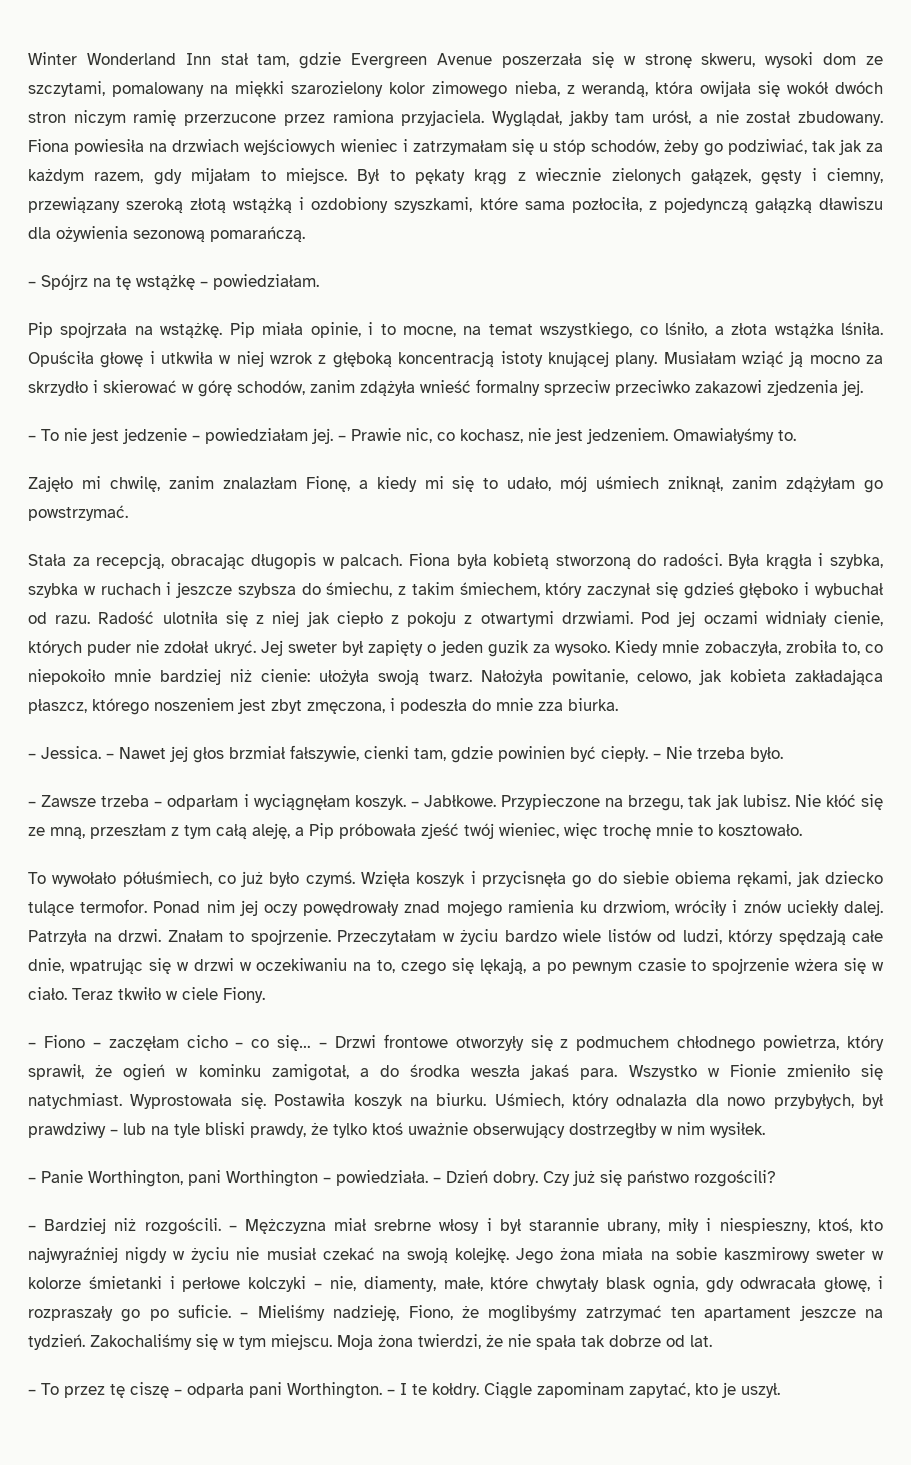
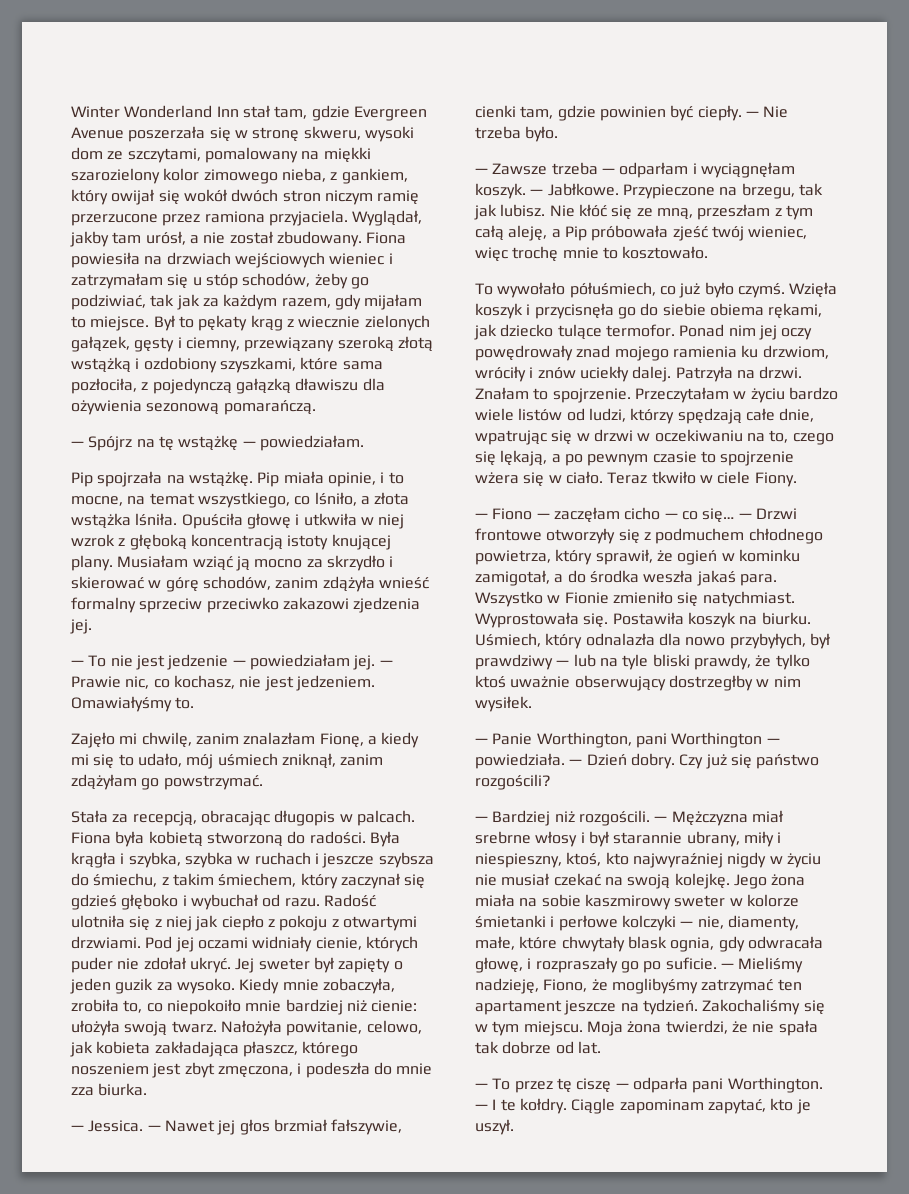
[581,81,751,98] werandą, która owijała -> [341,168,408,184] [71,189,155,205] gankiem, który owijał
[28,281,36,287] – -> [71,441,84,447] —
[200,281,208,287] – -> [242,441,256,447] —
[28,435,36,441] – -> [71,660,84,666] —
[192,435,200,441] – -> [232,660,246,666] —
[338,435,346,441] – -> [379,660,393,666] —
[28,746,114,759] – Jessica. – -> [71,1120,161,1132] — Jessica. —
[653,753,661,759] – -> [745,111,759,117] —
[28,801,36,807] – -> [475,168,488,174] —
[154,801,163,807] – -> [601,168,615,174] —
[410,801,419,807] – -> [530,189,544,195] —
[28,1035,101,1048] – Fiono – -> [475,508,550,520] — Fiono —
[235,1042,244,1048] – -> [664,513,678,519] —
[319,1042,328,1048] – -> [738,513,752,519] —
[110,1129,118,1135] – -> [556,660,570,666] —
[28,1177,36,1183] – -> [475,738,488,744] —
[323,1170,441,1186] – powiedziała. – -> [766,738,780,744] [475,753,583,769] — powiedziała. —
[28,1225,36,1231] – -> [475,816,488,822] —
[228,1225,237,1231] – -> [654,816,668,822] —
[314,1283,323,1289] – -> [680,921,694,927] —
[240,1312,249,1318] – -> [720,963,734,969] —
[28,1389,36,1395] – -> [475,1083,488,1089] —
[174,1389,182,1395] – -> [615,1083,629,1089] —
[387,1389,395,1395] – -> [475,1104,488,1110] —

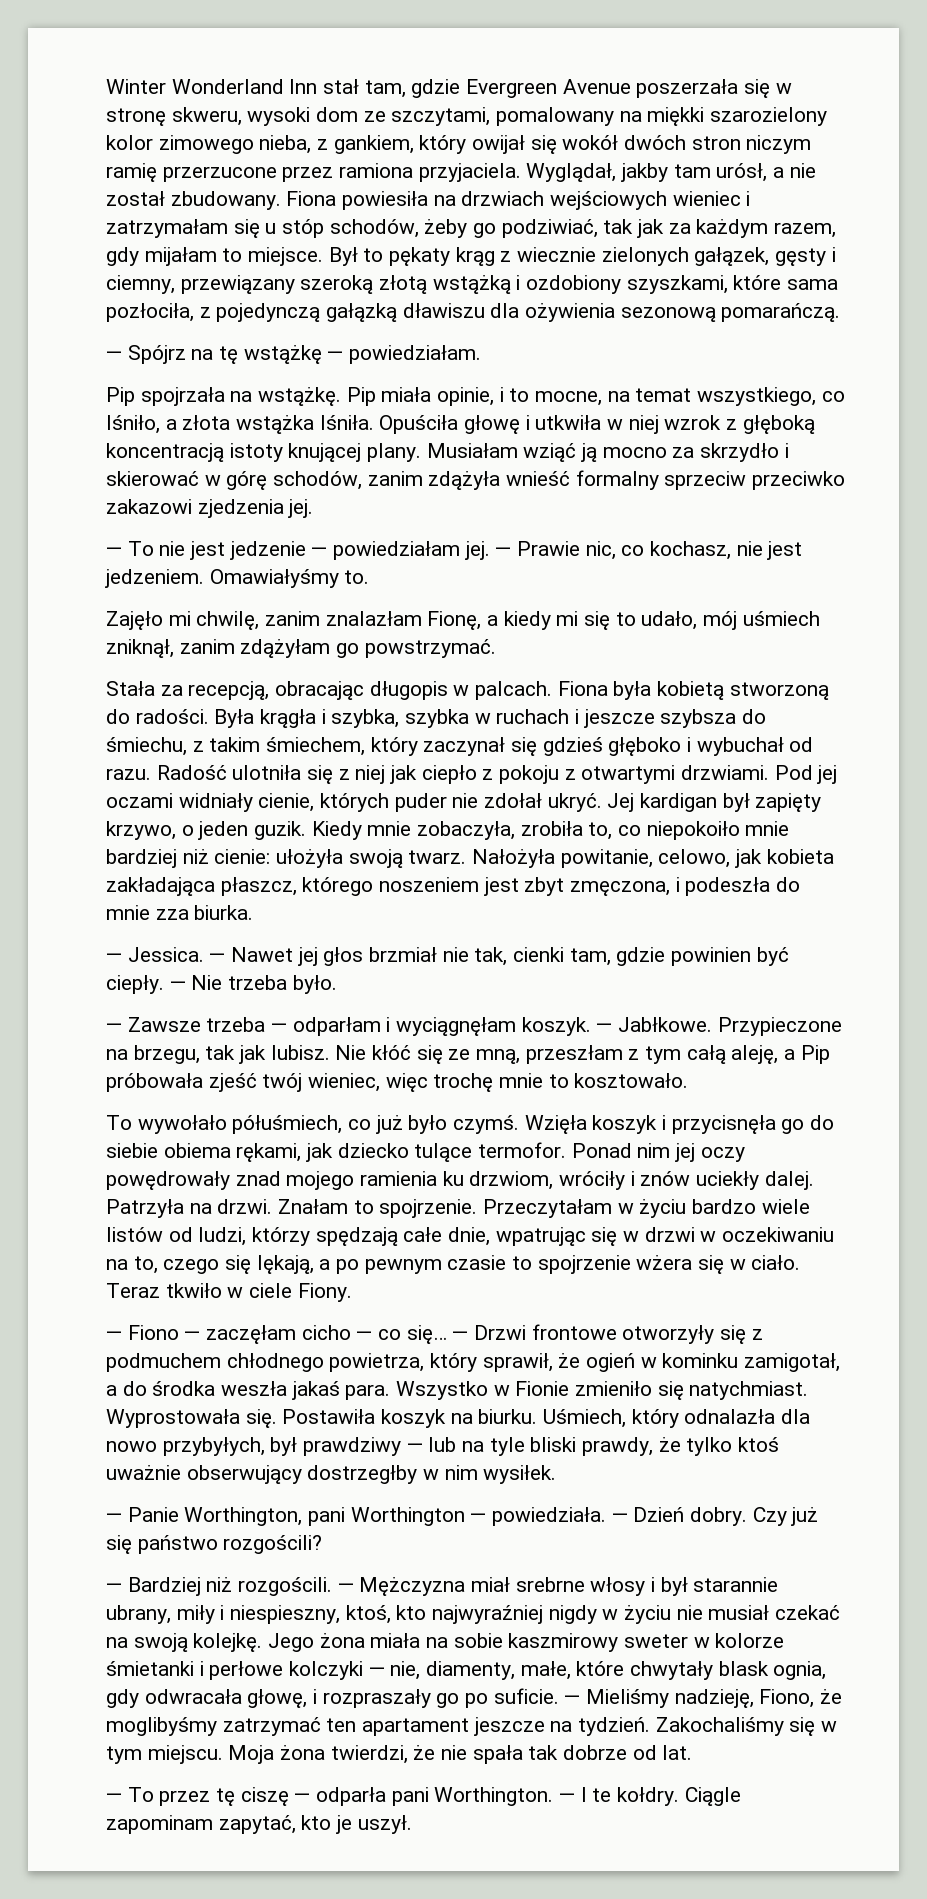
[258,958,310,970] sweter -> [640,793,718,812] kardigan
(391, 965) none -> [106,821,176,840] krzywo,
[115,978,235,994] guzik za wysoko. -> [254,821,307,840] guzik.
[331,1119,403,1135] fałszywie, -> [442,947,508,966] nie tak,

